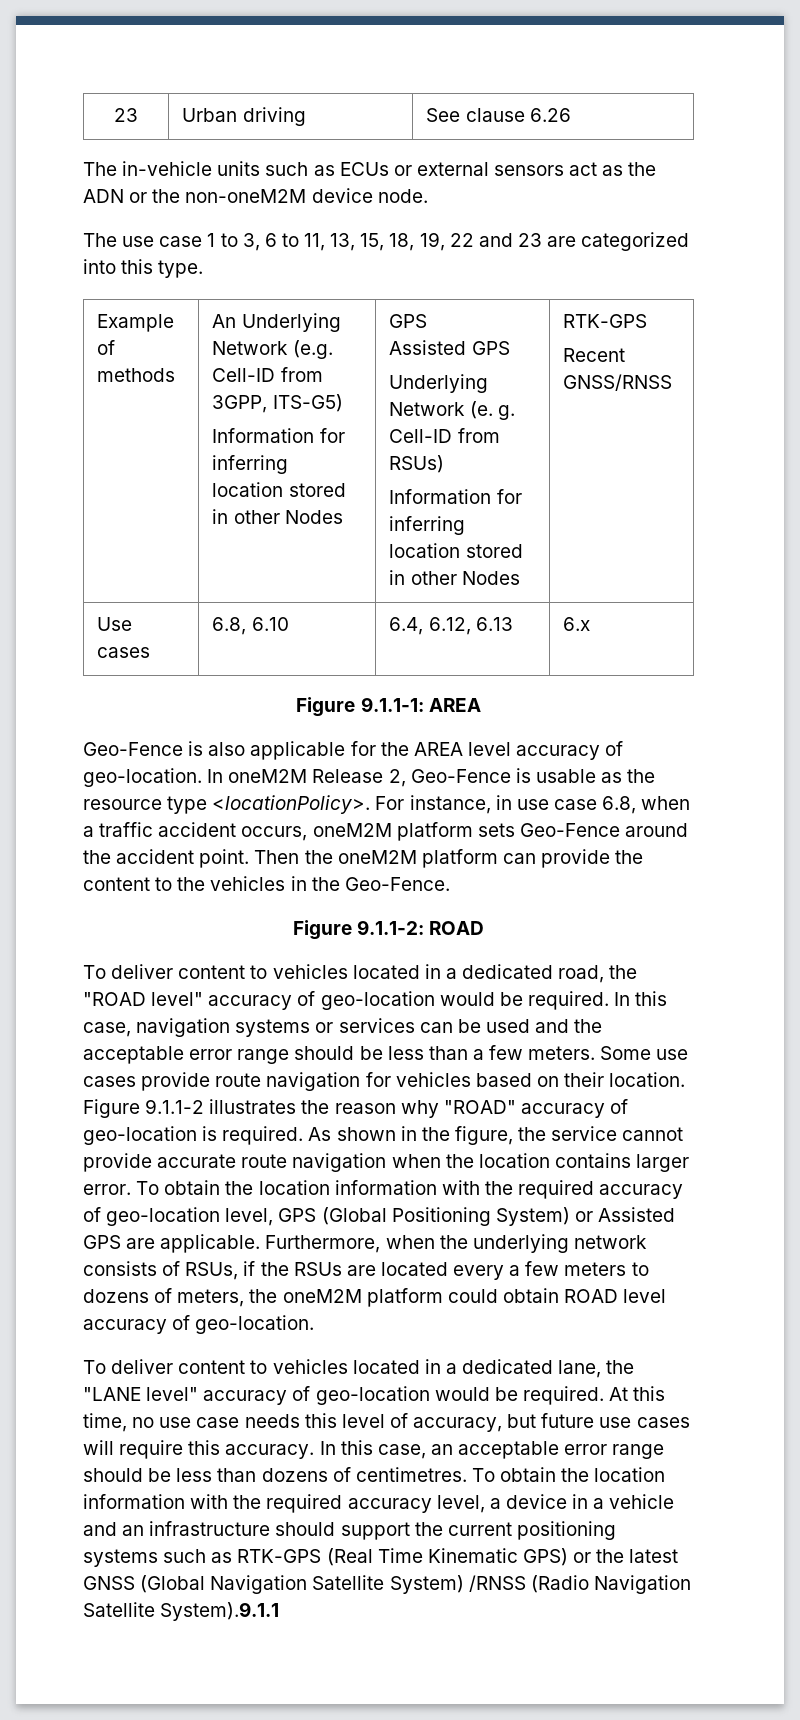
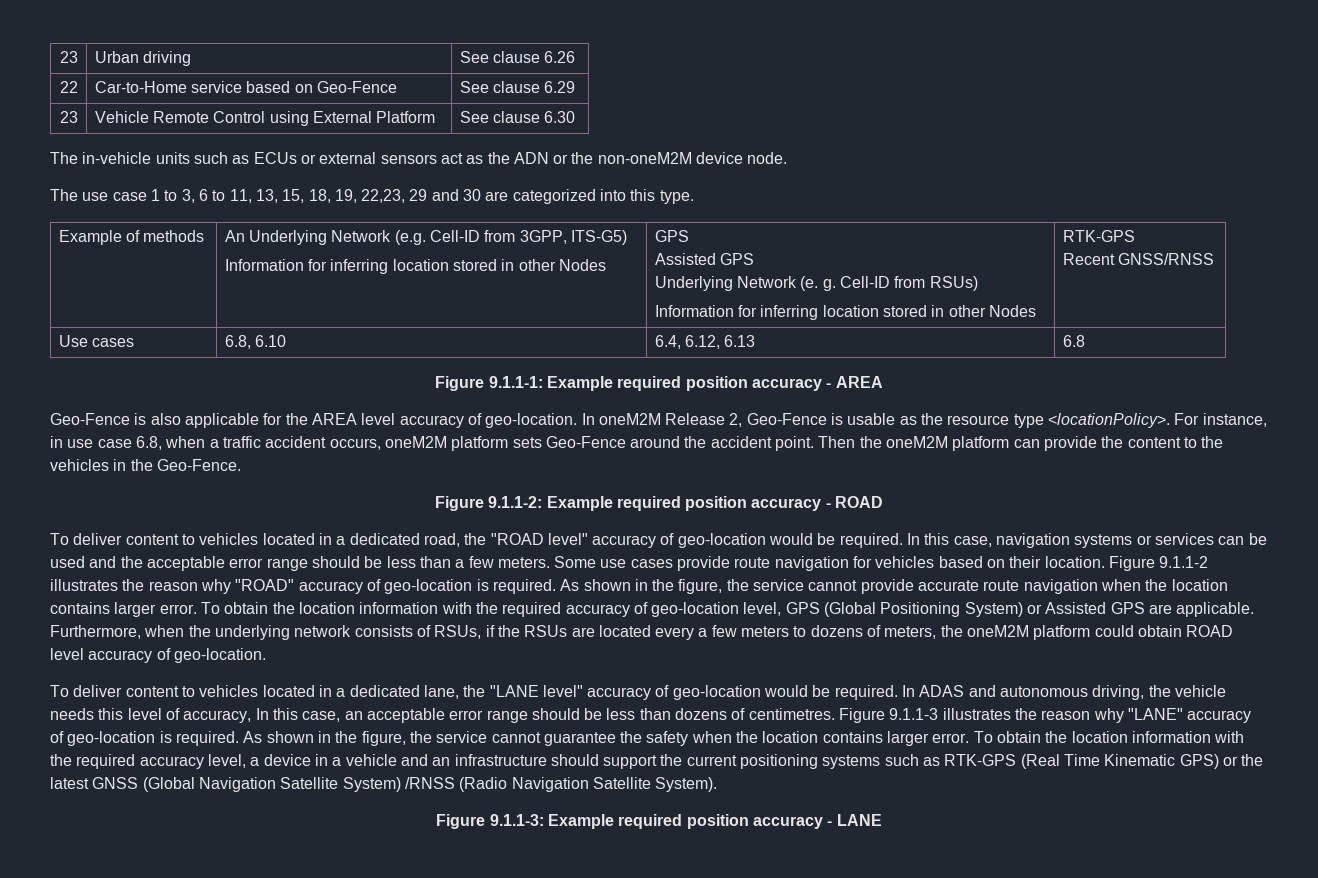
(571, 115) none -> [59,81,78,93] [94,81,398,93] [459,81,576,93] [59,111,78,123] [94,111,436,126] [459,111,576,123] // 22 | Car-to-Home service based on Geo-Fence | See clause 6.29 // 23 | Vehicle Remote Control using External Platform | See clause 6.30
[449,233,542,247] 22 and 23 -> [361,189,482,203] 22,23, 29 and 30
[563,617,591,631] 6.x -> [1062,335,1085,347] 6.8
(424, 704) none -> [547,376,832,391] Example required position accuracy -
(424, 927) none -> [546,496,831,511] Example required position accuracy -
[609,1386,666,1401] [83,1413,240,1432] At this time, no use case -> [902,685,1227,700] In ADAS and autonomous driving, the vehicle
[507,1413,690,1428] [83,1440,315,1459] but future use cases will require this accuracy. -> (252, 716) none
(467, 1474) none -> [839,708,1252,723] [50,731,970,746] Figure 9.1.1-3 illustrates the reason why "LANE" accuracy of geo-location is required. As shown in the figure, the service cannot guarantee the safety when the location contains larger error.
[160,1602,280,1621] System).9.1.1 -> [655,777,718,792] [436,814,882,829] System). // Figure 9.1.1-3: Example required position accuracy - LANE

